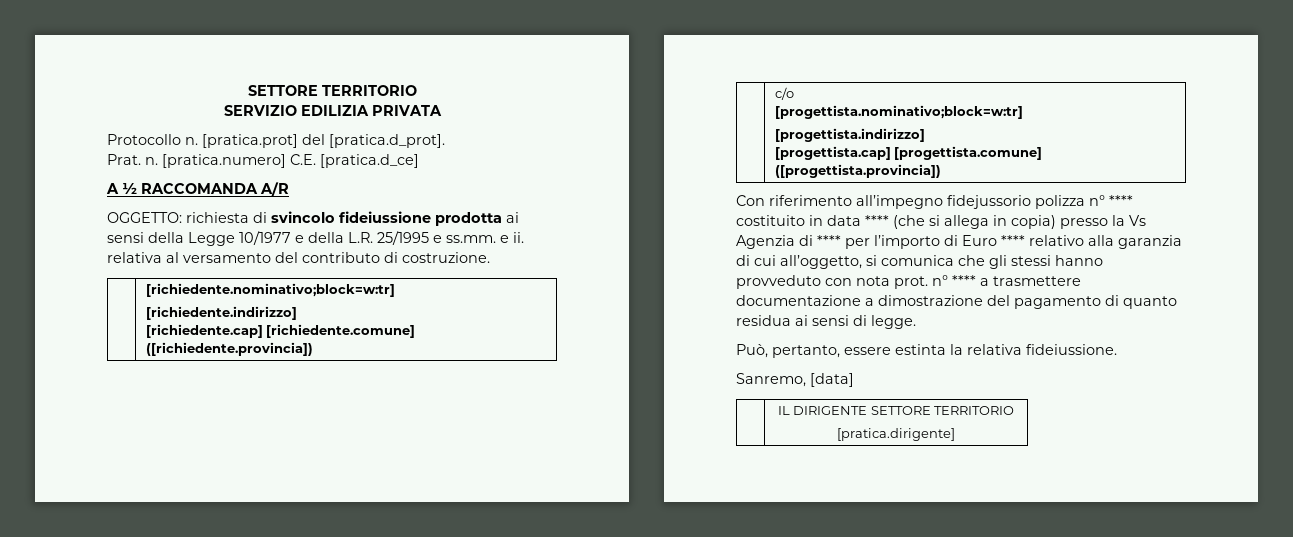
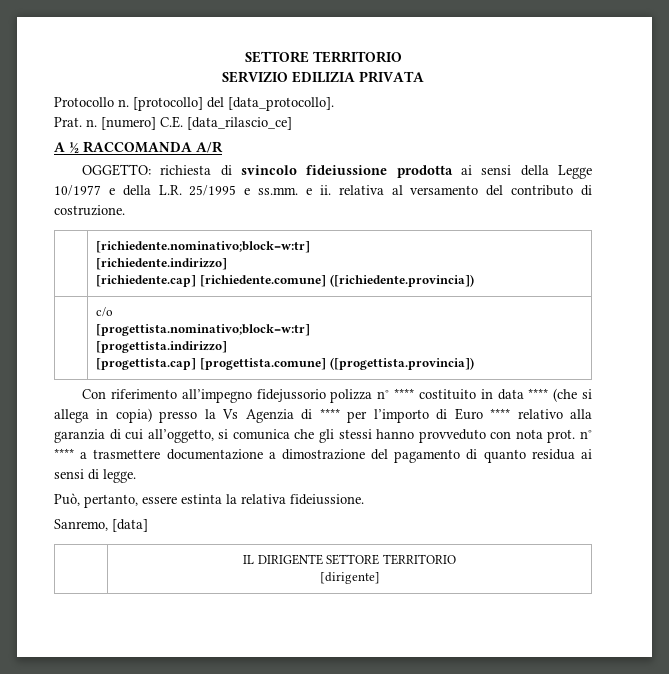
[202,134,445,148] [pratica.prot] del [pratica.d_prot]. -> [133,97,334,111] [protocollo] del [data_protocollo].
[162,154,419,168] [pratica.numero] C.E. [pratica.d_ce] -> [101,116,292,130] [numero] C.E. [data_rilascio_ce]
[837,428,955,441] [pratica.dirigente] -> [319,572,380,584] [dirigente]

